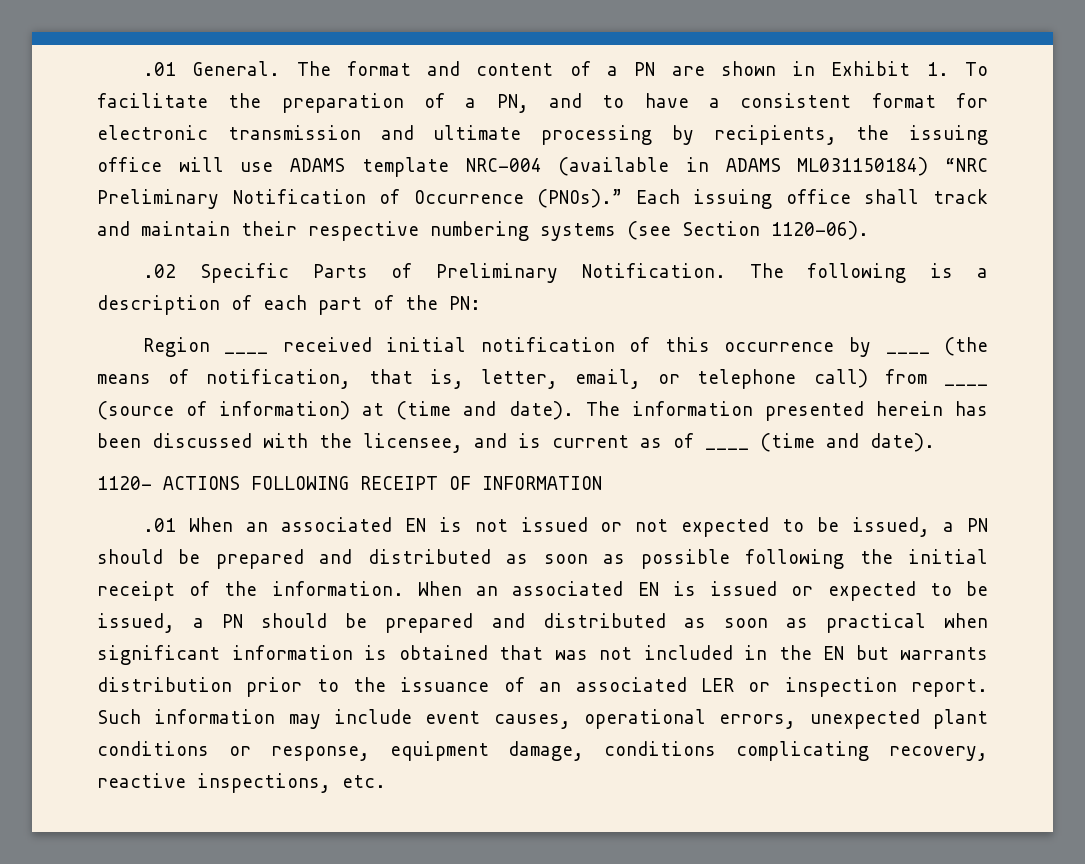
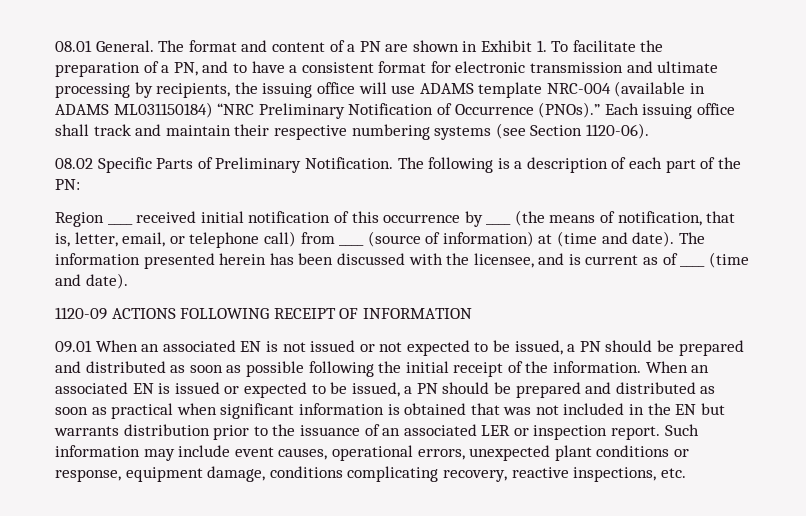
[142,62,176,76] .01 -> [55,40,92,52] 08.01
[142,264,176,278] .02 -> [55,158,93,169] 08.02
[97,476,152,490] 1120- -> [55,307,107,320] 1120-09
[142,518,176,532] .01 -> [55,340,92,353] 09.01

